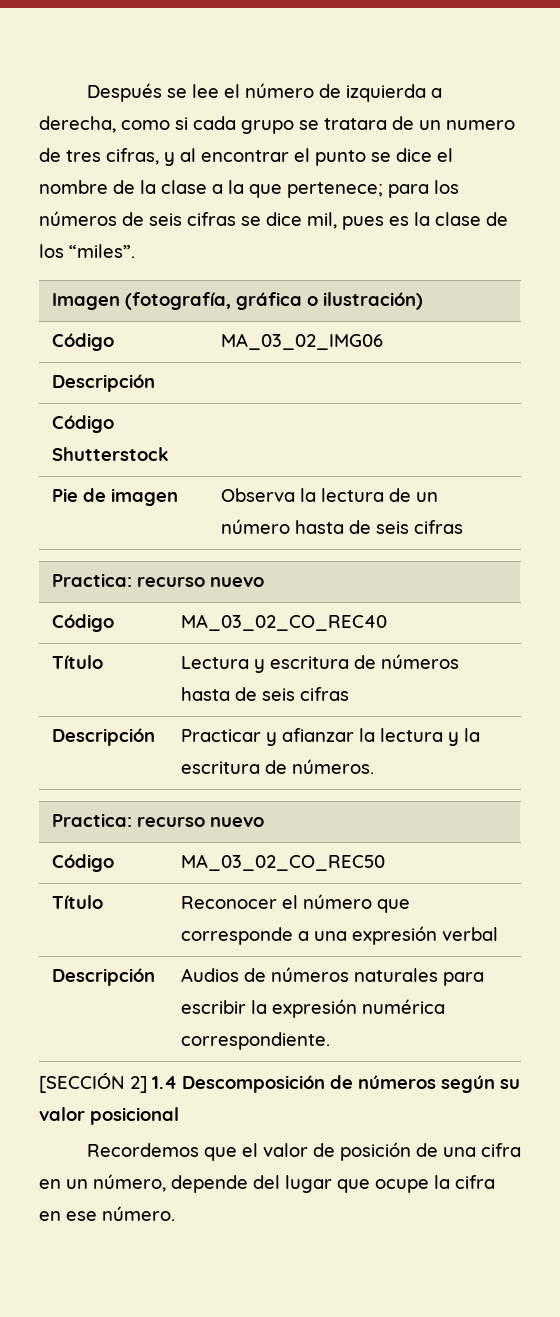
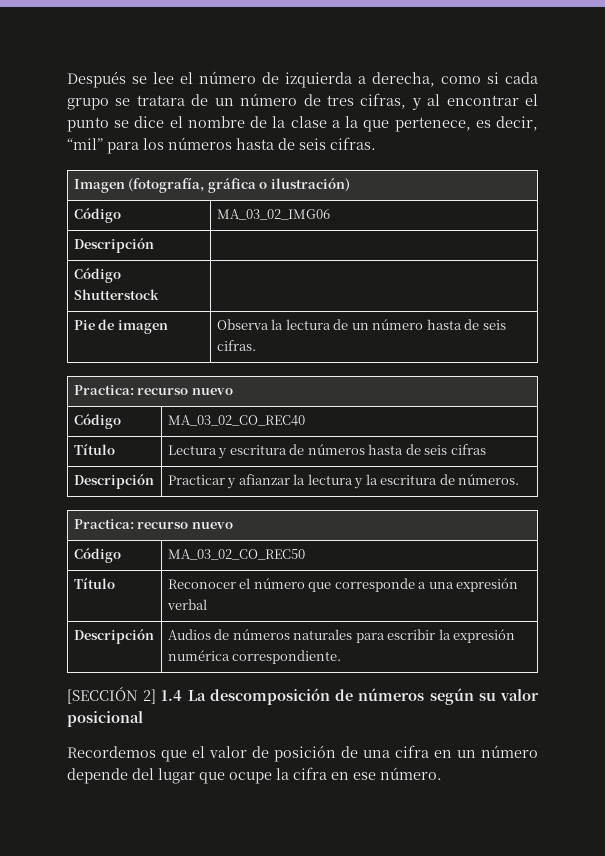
[446,120,515,130] numero -> [240,93,298,106] número
[287,182,383,198] pertenece; -> [394,116,538,132] [67,138,103,150] pertenece, es decir, “mil”
[122,212,508,230] [39,244,135,258] de seis cifras se dice mil, pues es la clase de los “miles”. -> [236,137,376,150] hasta de seis cifras.
[413,520,463,534] cifras -> [216,340,256,351] cifras.
[182,1075,325,1093] Descomposición -> [187,688,330,705] La descomposición
[93,1174,166,1192] número, -> [481,745,538,758] número

